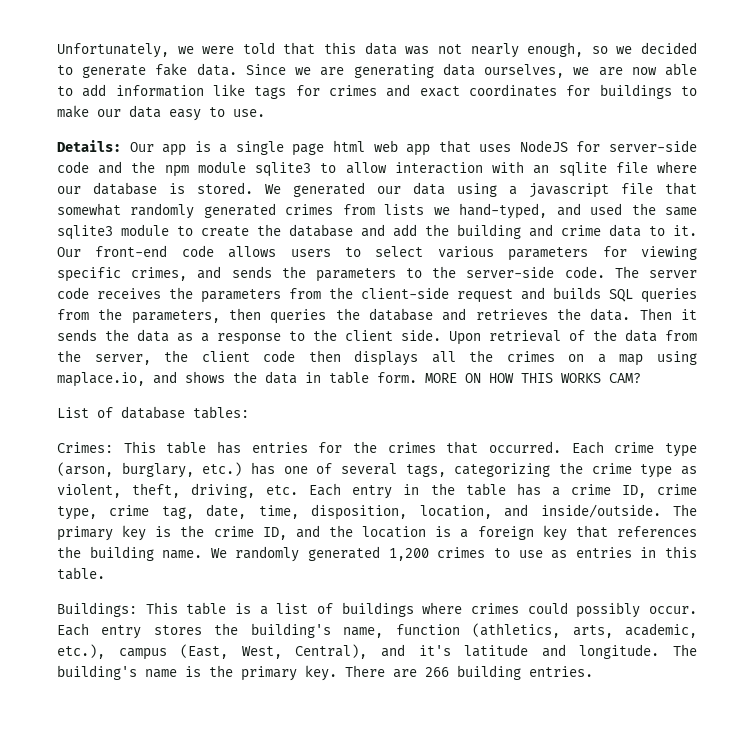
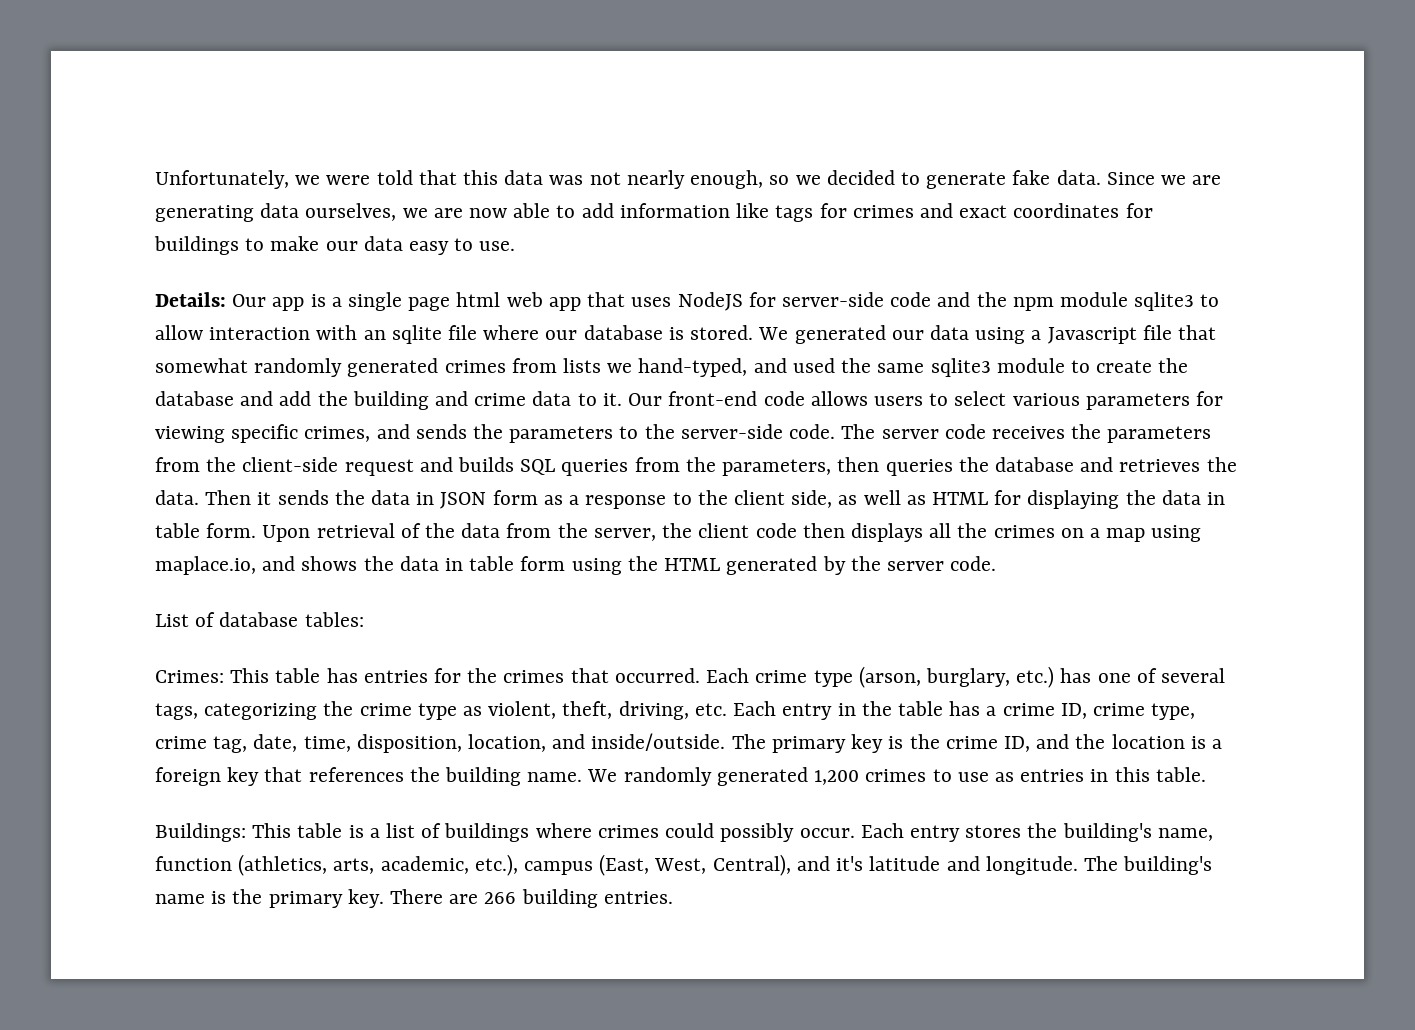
[529,183,609,198] javascript -> [1047,327,1137,344] Javascript
(169, 335) none -> [416,490,538,509] in JSON form
[401,329,441,341] side. -> [791,490,1226,509] [155,523,257,538] side, as well as HTML for displaying the data in table form.
[377,372,641,383] form. MORE ON HOW THIS WORKS CAM? -> [520,556,997,575] form using the HTML generated by the server code.

